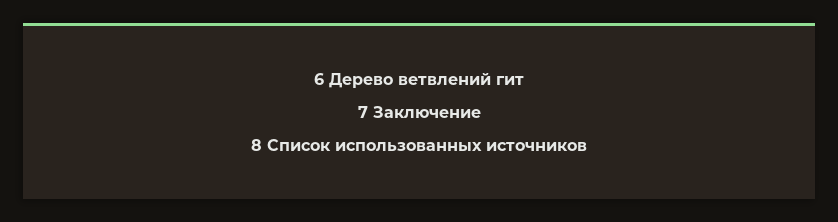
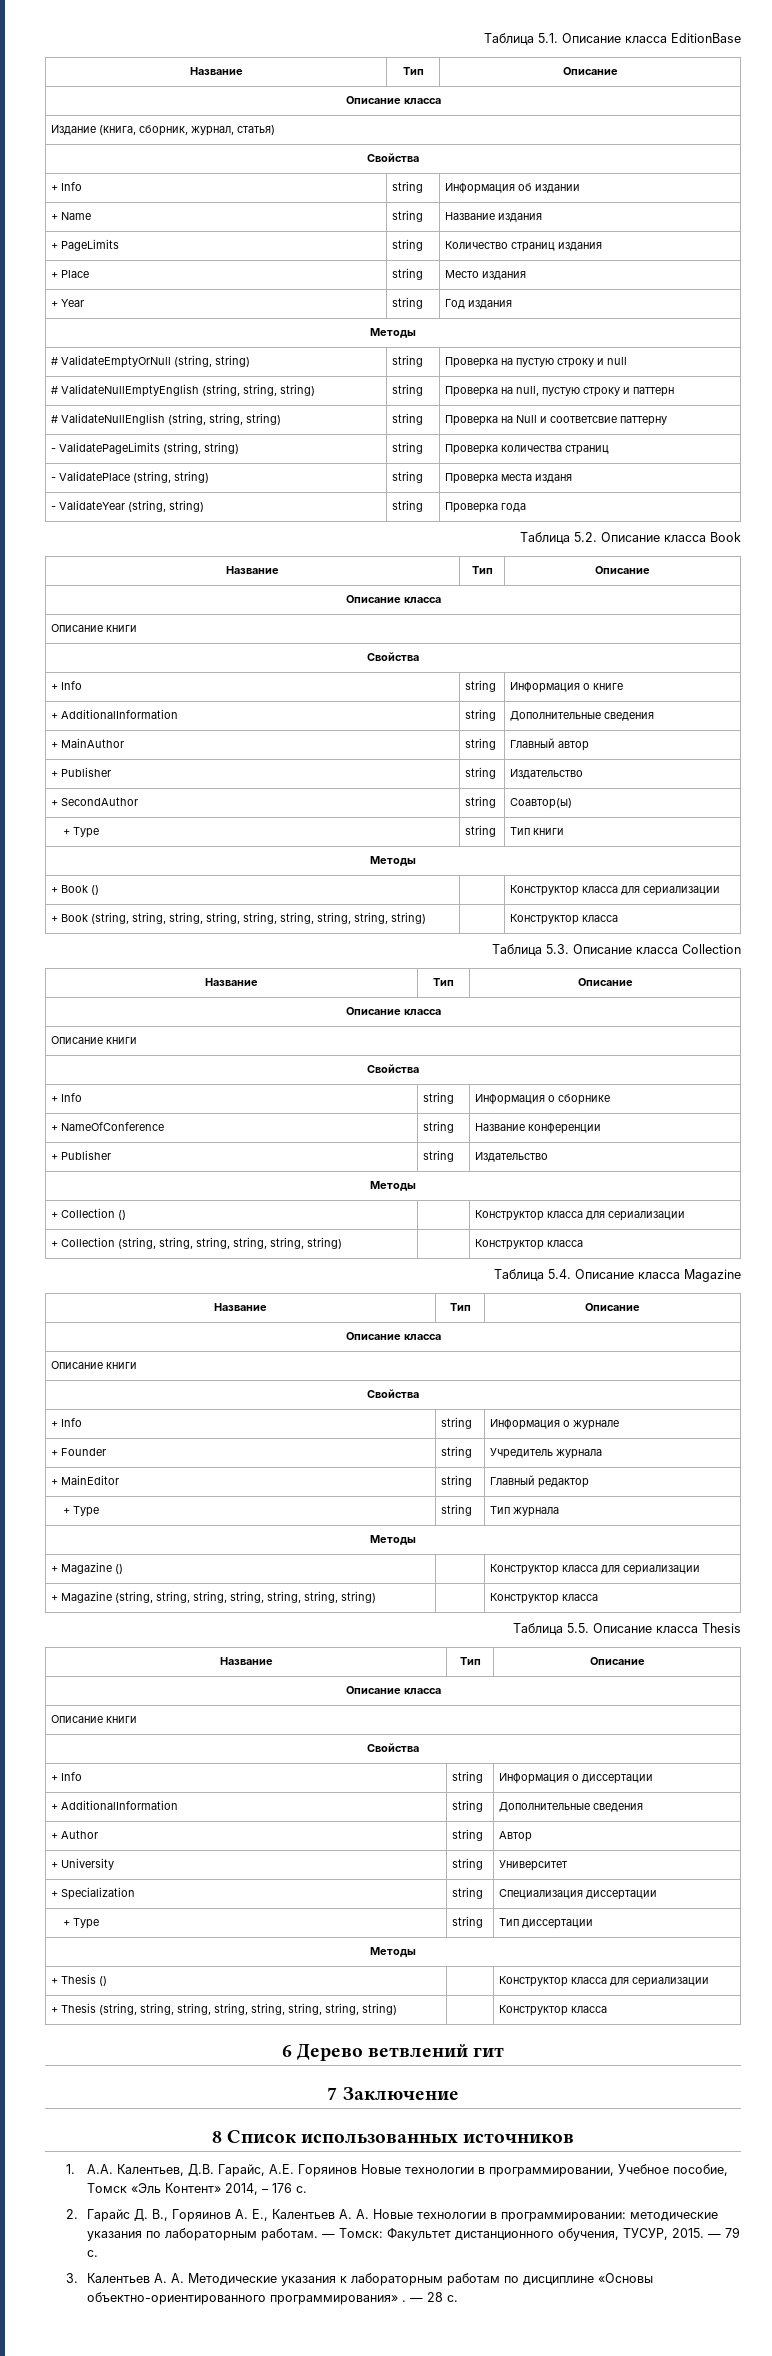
(314, 79) none -> [484,33,741,45] [189,67,243,75] [402,67,424,75] [562,67,618,75] [345,96,441,104] [50,125,275,136] [367,153,419,162] [50,182,82,191] [391,181,423,193] [444,183,580,194] [50,212,91,220] [391,210,423,222] [444,212,542,222] [50,239,119,251] [391,239,423,251] [444,241,602,252] [50,270,89,278] [391,268,423,280] [444,270,526,280] [50,299,84,307] [391,297,423,309] [444,299,512,309] [370,328,416,338] [50,355,250,368] [391,355,423,367] [444,357,627,368] [50,384,315,397] [391,384,423,396] [444,386,674,397] [50,413,281,425] [391,413,423,425] [444,415,667,426] [50,442,239,454] [391,442,423,454] [444,444,609,455] [50,471,209,483] [391,471,423,483] [444,473,572,484] [50,500,204,512] [391,500,423,512] [444,502,526,513] [520,532,741,544] [226,566,279,574] [471,566,493,574] [595,566,650,574] [345,595,441,603] [50,624,137,632] [367,652,419,661] [50,681,82,690] [464,680,496,692] [509,682,623,693] [50,709,178,719] [464,709,496,721] [509,711,654,721] [50,738,124,748] [464,738,496,750] [509,738,589,751] [50,767,111,777] [464,767,496,779] [509,769,583,779] [50,797,138,806] [464,796,496,808] [509,798,572,809] [63,827,100,838] [464,825,496,837] [509,827,564,835] [370,856,416,866] [50,885,99,895] [509,885,720,896] [50,912,426,924] [509,914,618,925] [492,944,741,956] [205,978,258,986] [433,978,454,986] [577,978,633,986] [345,1007,441,1015] [50,1036,137,1044] [367,1064,419,1073] [50,1093,82,1102] [422,1092,454,1104] [474,1094,610,1105] [50,1122,164,1131] [422,1121,454,1133] [474,1123,601,1134] [50,1150,111,1160] [422,1150,454,1162] [474,1152,548,1162] [370,1181,416,1191] [50,1208,126,1220] [474,1210,685,1221] [50,1237,342,1249] [474,1239,583,1250] [494,1269,741,1282] [214,1303,267,1311] [449,1303,471,1311] [585,1303,640,1311] [345,1332,441,1340] [50,1361,137,1369] [367,1389,419,1398] [50,1418,82,1427] [440,1417,472,1429] [489,1419,619,1430] [50,1448,106,1456] [440,1446,472,1458] [489,1448,602,1459] [50,1475,119,1485] [440,1475,472,1487] [489,1475,589,1488] [63,1506,100,1517] [440,1504,472,1516] [489,1506,559,1517] [370,1535,416,1545] [50,1562,123,1574] [489,1564,700,1575] [50,1591,376,1603] [489,1593,598,1604] [513,1623,741,1635] [219,1657,273,1665] [459,1657,481,1665] [589,1657,645,1665] [345,1686,441,1694] [50,1715,137,1723] [367,1743,419,1752] [50,1772,82,1781] [451,1771,483,1783] [498,1773,653,1784] [50,1800,178,1810] [451,1800,483,1812] [498,1802,643,1812] [50,1830,98,1839] [451,1829,483,1841] [498,1831,532,1842] [50,1858,114,1870] [451,1858,483,1870] [498,1860,568,1871] [50,1887,135,1900] [451,1887,483,1899] [498,1889,657,1900] [63,1918,100,1929] [451,1916,483,1928] [498,1918,593,1929] [370,1947,416,1957] [50,1974,107,1986] [498,1976,709,1987] [50,2003,397,2015] [498,2005,607,2016] Таблица 5.1. Описание класса EditionBase // Название | Тип | Описание // Описание класса // Издание (книга, сборник, журнал, статья) // Свойства // + Info | string | Информация об издании // + Name | string | Название издания // + PageLimits | string | Количество страниц издания // + Place | string | Место издания // + Year | string | Год издания // Методы // # ValidateEmptyOrNull (string, string) | string | Проверка на пустую строку и null // # ValidateNullEmptyEnglish (string, string, string) | string | Проверка на null, пустую строку и паттерн // # ValidateNullEnglish (string, string, string) | string | Проверка на Null и соответсвие паттерну // - ValidatePageLimits (string, string) | string | Проверка количества страниц // - ValidatePlace (string, string) | string | Проверка места изданя // - ValidateYear (string, string) | string | Проверка года // Таблица 5.2. Описание класса Book // Название | Тип | Описание // Описание класса // Описание книги // Свойства // + Info | string | Информация о книге // + AdditionalInformation | string | Дополнительные сведения // + MainAuthor | string | Главный автор // + Publisher | string | Издательство // + SecondAuthor | string | Соавтор(ы) // + Type | string | Тип книги // Методы // + Book () | | Конструктор класса для сериализации // + Book (string, string, string, string, string, string, string, string, string) | | Конструктор класса // Таблица 5.3. Описание класса Collection // Название | Тип | Описание // Описание класса // Описание книги // Свойства // + Info | string | Информация о сборнике // + NameOfConference | string | Название конференции // + Publisher | string | Издательство // Методы // + Collection () | | Конструктор класса для сериализации // + Collection (string, string, string, string, string, string) | | Конструктор класса // Таблица 5.4. Описание класса Magazine // Название | Тип | Описание // Описание класса // Описание книги // Свойства // + Info | string | Информация о журнале // + Founder | string | Учредитель журнала // + MainEditor | string | Главный редактор // + Type | string | Тип журнала // Методы // + Magazine () | | Конструктор класса для сериализации // + Magazine (string, string, string, string, string, string, string) | | Конструктор класса // Таблица 5.5. Описание класса Thesis // Название | Тип | Описание // Описание класса // Описание книги // Свойства // + Info | string | Информация о диссертации // + AdditionalInformation | string | Дополнительные сведения // + Author | string | Автор // + University | string | Университет // + Specialization | string | Специализация диссертации // + Type | string | Тип диссертации // Методы // + Thesis () | | Конструктор класса для сериализации // + Thesis (string, string, string, string, string, string, string, string) | | Конструктор класса //
(587, 146) none -> [66,2164,729,2177] [87,2183,308,2195] [66,2209,719,2222] [87,2227,741,2241] [87,2250,99,2257] [66,2273,654,2286] [87,2292,459,2305] // 1. А.А. Калентьев, Д.В. Гарайс, А.Е. Горяинов Новые технологии в программировании, Учебное пособие, Томск «Эль Контент» 2014, – 176 с. // 2. Гарайс Д. В., Горяинов А. Е., Калентьев А. А. Новые технологии в программировании: методические указания по лабораторным работам. — Томск: Факультет дистанционного обучения, ТУСУР, 2015. — 79 с. // 3. Калентьев А. А. Методические указания к лабораторным работам по дисциплине «Основы объектно-ориентированного программирования» . — 28 с.

